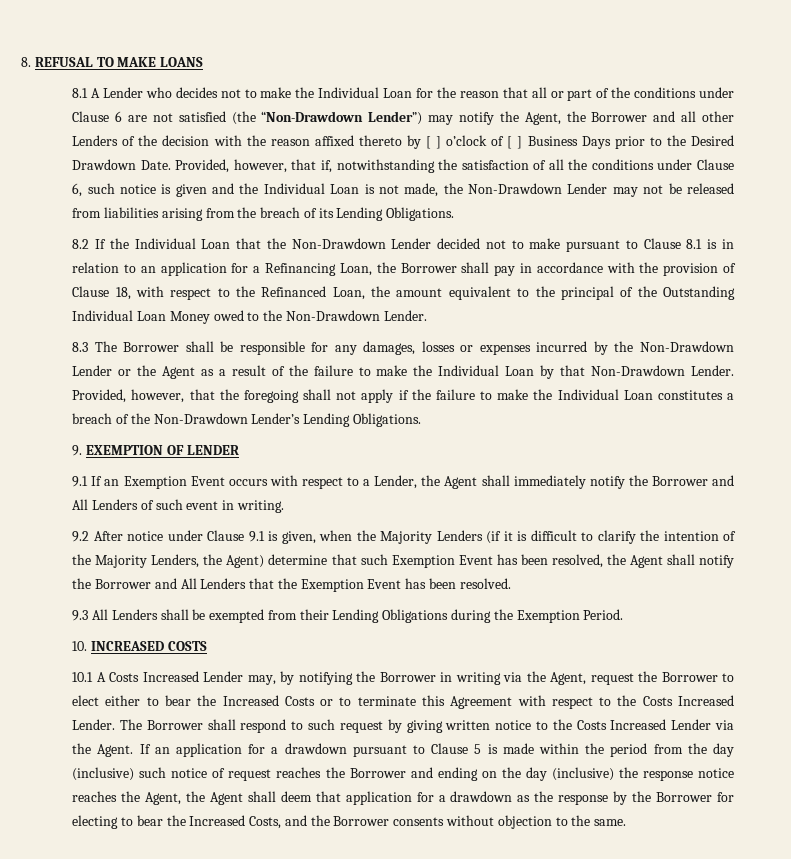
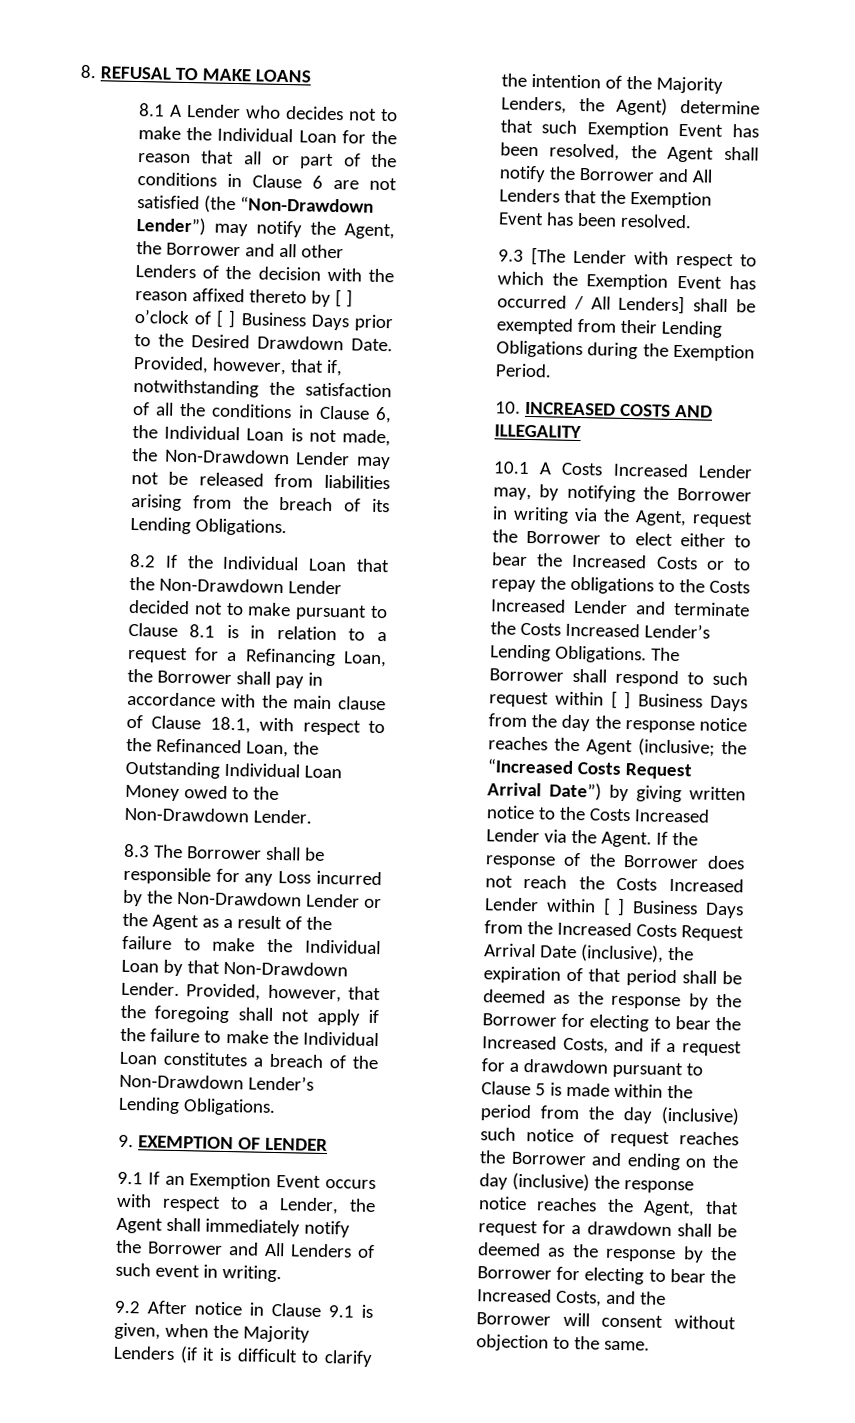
[699,87,734,98] under -> [226,173,242,188] in
[657,159,693,170] under -> [297,405,314,419] in
[87,183,235,197] such notice is given and -> (393, 415) none
[140,262,227,276] an application -> [377,631,387,642] [126,646,188,664] a request
[663,263,719,276] provision -> [293,695,386,711] main clause
[115,287,131,300] 18, -> [209,716,251,734] 18.1,
[396,286,657,300] amount equivalent to the principal of the -> (319, 748) none
[363,341,531,355] damages, losses or expenses -> [278,871,312,884] Loss
[167,530,203,541] under -> [248,1302,264,1316] in
[91,609,158,620] All Lenders -> [530,246,757,270] [496,271,756,291] [496,294,686,315] [The Lender with respect to which the Exemption Event has occurred / All Lenders]
(207, 646) none -> [674,404,713,418] [493,424,582,439] AND ILLEGALITY
[357,695,735,709] [72,719,116,730] terminate this Agreement with respect to the Costs Increased Lender. -> [490,576,750,595] [490,598,750,617] [489,621,710,639] [489,644,647,664] repay the obligations to the Costs Increased Lender and terminate the Costs Increased Lender’s Lending Obligations.
(383, 727) none -> [554,690,748,712] [487,713,747,734] [487,736,747,757] [486,758,692,780] [486,782,602,801] within [ ] Business Days from the day the response notice reaches the Agent (inclusive; the “Increased Costs Request Arrival Date”)
[154,743,242,757] an application -> [671,831,698,846] [484,852,745,870] [484,874,744,893] [483,897,744,919] [483,920,744,942] [483,943,694,963] [482,966,742,987] [482,989,742,1010] [481,1013,741,1032] [481,1035,742,1057] the response of the Borrower does not reach the Costs Increased Lender within [ ] Business Days from the Increased Costs Request Arrival Date (inclusive), the expiration of that period shall be deemed as the response by the Borrower for electing to bear the Increased Costs, and if a request
[185,791,513,805] the Agent shall deem that application for a drawdown -> [705,1200,739,1215] [477,1220,737,1238] [477,1242,541,1257] that request for a drawdown shall be deemed
[393,817,445,826] consents -> [562,1312,664,1328] will consent

